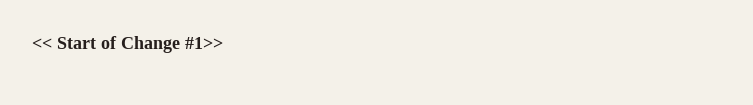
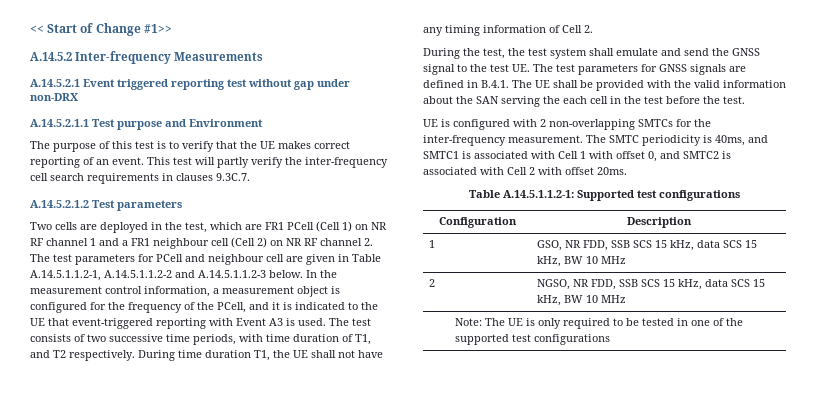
(223, 43) none -> [30,51,264,64] [30,79,350,90] [30,93,78,101] [30,119,263,130] [30,141,350,152] [30,157,388,168] [30,173,250,184] [30,200,182,211] [30,221,387,233] [30,237,373,249] [30,254,381,265] [30,270,337,281] [30,286,340,297] [30,302,378,313] [30,318,371,329] [30,334,371,345] [30,350,383,361] [423,25,593,36] [423,48,760,59] [423,64,746,75] [423,80,786,91] [423,96,745,107] [423,119,711,130] [423,135,768,146] [423,151,731,162] [423,167,627,175] [469,190,740,201] [439,217,517,228] [626,217,692,228] [429,240,436,248] [537,240,758,251] [537,256,627,267] [429,279,436,287] [537,279,766,290] [537,295,627,306] [455,318,744,329] [455,334,611,345] // A.14.5.2 Inter-frequency Measurements // A.14.5.2.1 Event triggered reporting test without gap under non-DRX // A.14.5.2.1.1 Test purpose and Environment // The purpose of this test is to verify that the UE makes correct reporting of an event. This test will partly verify the inter-frequency cell search requirements in clauses 9.3C.7. // A.14.5.2.1.2 Test parameters // Two cells are deployed in the test, which are FR1 PCell (Cell 1) on NR RF channel 1 and a FR1 neighbour cell (Cell 2) on NR RF channel 2. The test parameters for PCell and neighbour cell are given in Table A.14.5.1.1.2-1, A.14.5.1.1.2-2 and A.14.5.1.1.2-3 below. In the measurement control information, a measurement object is configured for the frequency of the PCell, and it is indicated to the UE that event-triggered reporting with Event A3 is used. The test consists of two successive time periods, with time duration of T1, and T2 respectively. During time duration T1, the UE shall not have any timing information of Cell 2. // During the test, the test system shall emulate and send the GNSS signal to the test UE. The test parameters for GNSS signals are defined in B.4.1. The UE shall be provided with the valid information about the SAN serving the each cell in the test before the test. // UE is configured with 2 non-overlapping SMTCs for the inter-frequency measurement. The SMTC periodicity is 40ms, and SMTC1 is associated with Cell 1 with offset 0, and SMTC2 is associated with Cell 2 with offset 20ms. // Table A.14.5.1.1.2-1: Supported test configurations // Configuration | Description // 1 | GSO, NR FDD, SSB SCS 15 kHz, data SCS 15 kHz, BW 10 MHz // 2 | NGSO, NR FDD, SSB SCS 15 kHz, data SCS 15 kHz, BW 10 MHz // Note: The UE is only required to be tested in one of the supported test configurations

